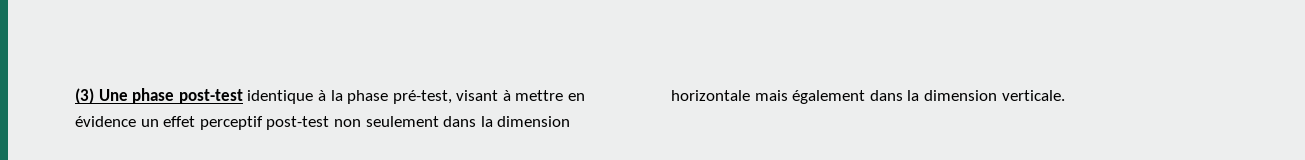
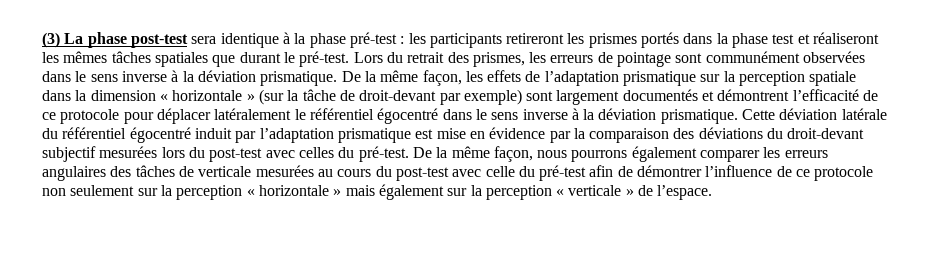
[98,89,128,101] Une -> [64,33,84,44] La
(243, 96) none -> [191,36,217,44] sera
[392,90,586,104] [75,116,571,130] [671,90,1065,104] pré-test, visant à mettre en évidence un effet perceptif post-test non seulement dans la dimension horizontale mais également dans la dimension verticale. -> [349,32,880,48] [42,51,866,67] [42,70,857,86] [42,89,879,105] [42,108,887,124] [42,127,865,143] [42,146,828,162] [42,165,874,181] [42,184,713,200] pré-test : les participants retireront les prismes portés dans la phase test et réaliseront les mêmes tâches spatiales que durant le pré-test. Lors du retrait des prismes, les erreurs de pointage sont communément observées dans le sens inverse à la déviation prismatique. De la même façon, les effets de l’adaptation prismatique sur la perception spatiale dans la dimension « horizontale » (sur la tâche de droit-devant par exemple) sont largement documentés et démontrent l’efficacité de ce protocole pour déplacer latéralement le référentiel égocentré dans le sens inverse à la déviation prismatique. Cette déviation latérale du référentiel égocentré induit par l’adaptation prismatique est mise en évidence par la comparaison des déviations du droit-devant subjectif mesurées lors du post-test avec celles du pré-test. De la même façon, nous pourrons également comparer les erreurs angulaires des tâches de verticale mesurées au cours du post-test avec celle du pré-test afin de démontrer l’influence de ce protocole non seulement sur la perception « horizontale » mais également sur la perception « verticale » de l’espace.

